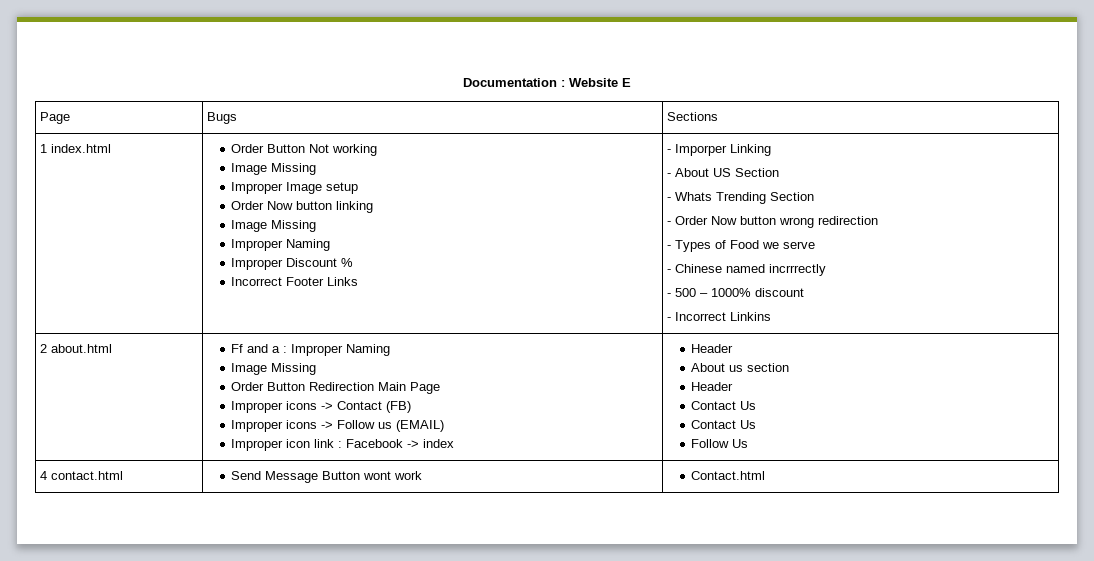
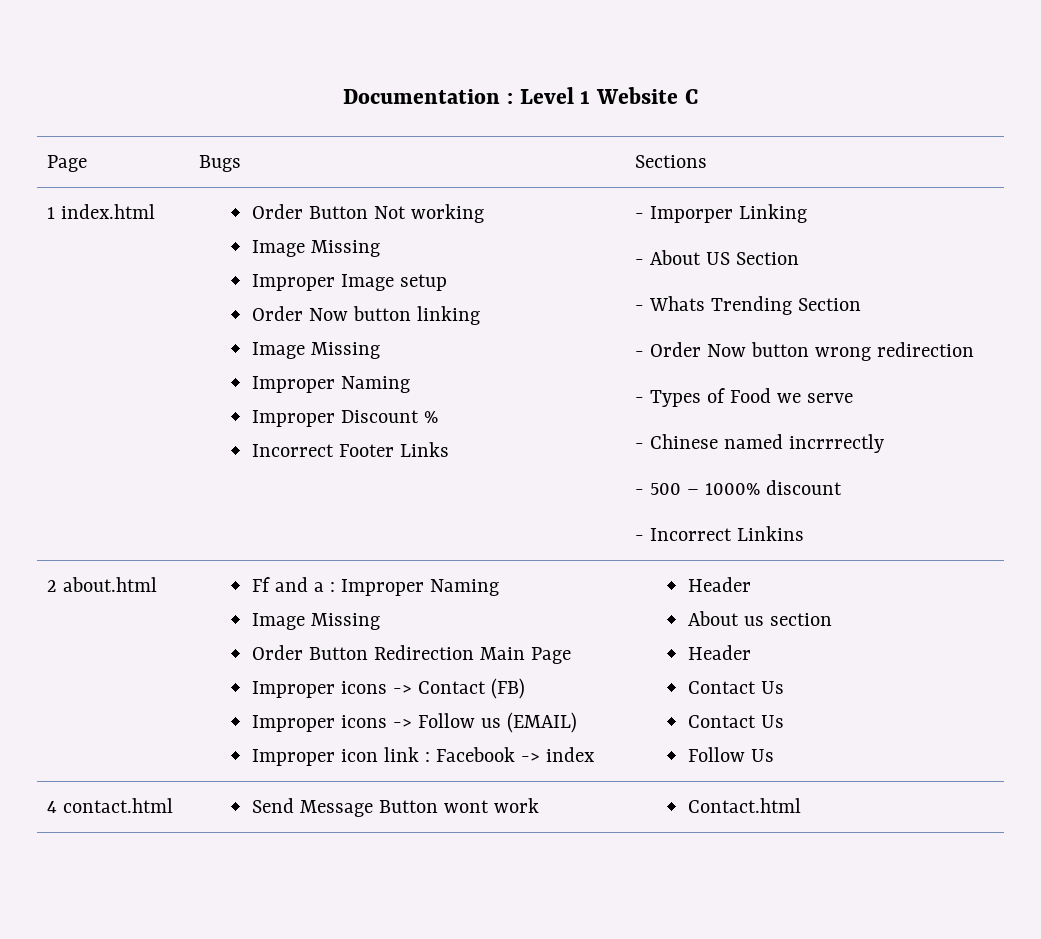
[569,78,631,87] Website E -> [519,87,698,104] Level 1 Website C

